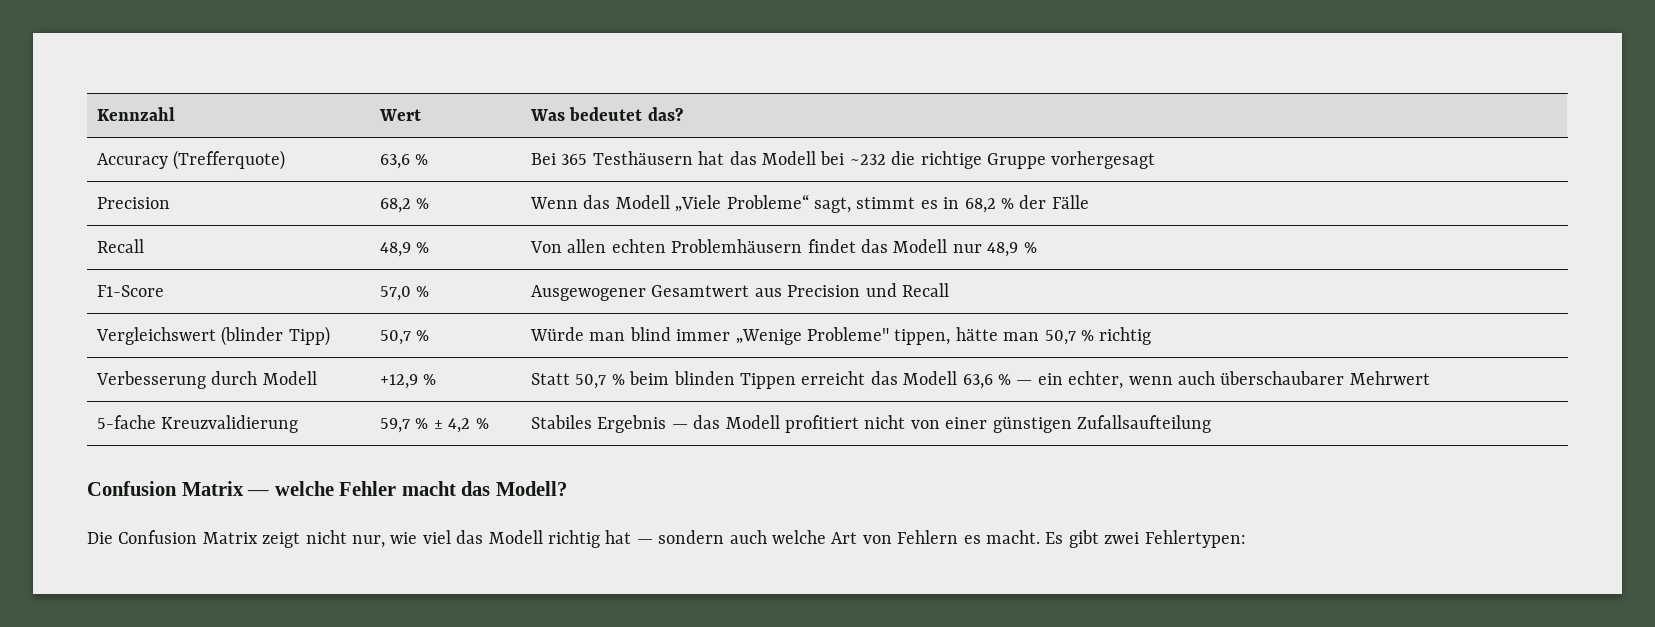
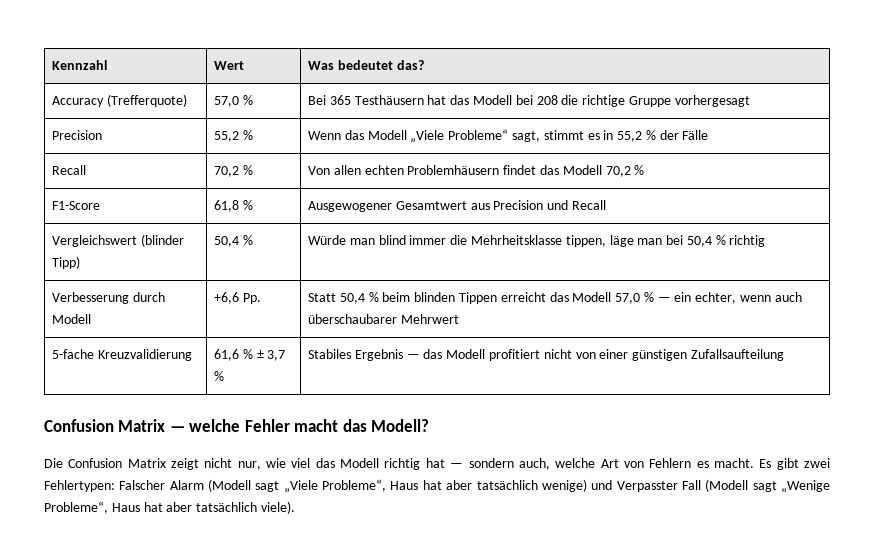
[380,154,411,169] 63,6 -> [214,96,240,107] 57,0
[849,154,886,165] ~232 -> [536,95,558,105] 208
[380,198,412,213] 68,2 -> [214,131,240,142] 55,2
[964,198,996,213] 68,2 -> [617,131,643,142] 55,2
[380,242,412,257] 48,9 -> [214,166,240,177] 70,2
[952,242,1019,257] nur 48,9 -> [605,166,631,177] 70,2
[380,286,412,301] 57,0 -> [214,200,240,212] 61,8
[380,330,412,345] 50,7 -> [214,236,240,247] 50,4
[735,327,1076,345] „Wenige Probleme" tippen, hätte man 50,7 -> [450,235,712,247] die Mehrheitsklasse tippen, läge man bei 50,4
[380,374,437,389] +12,9 % -> [214,292,261,304] +6,6 Pp.
[575,374,607,389] 50,7 -> [339,293,365,304] 50,4
[962,374,993,389] 63,6 -> [615,293,641,304] 57,0
[380,418,411,433] 59,7 -> [214,349,240,361] 61,6
[448,418,471,433] 4,2 -> [267,350,286,361] 3,7
[729,530,767,544] auch -> [518,458,550,470] auch,
(1246, 539) none -> [119,479,831,493] [44,501,295,514] Falscher Alarm (Modell sagt „Viele Probleme“, Haus hat aber tatsächlich wenige) und Verpasster Fall (Modell sagt „Wenige Probleme“, Haus hat aber tatsächlich viele).

